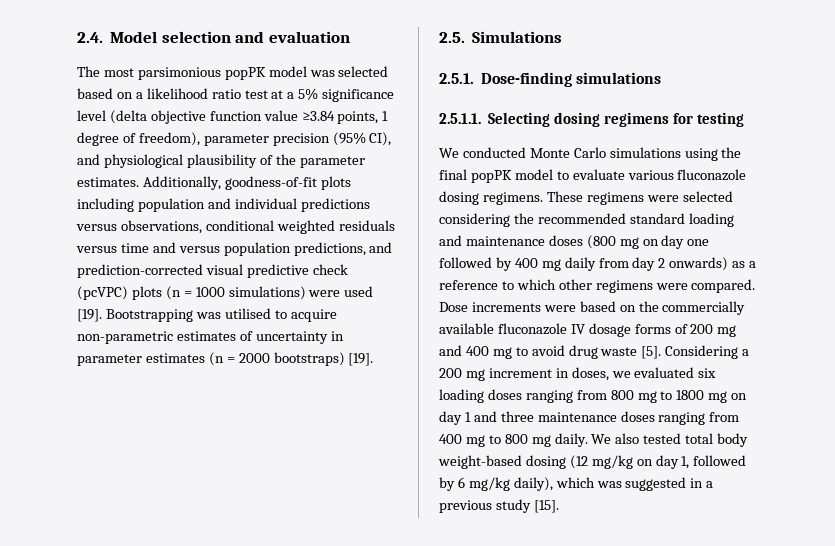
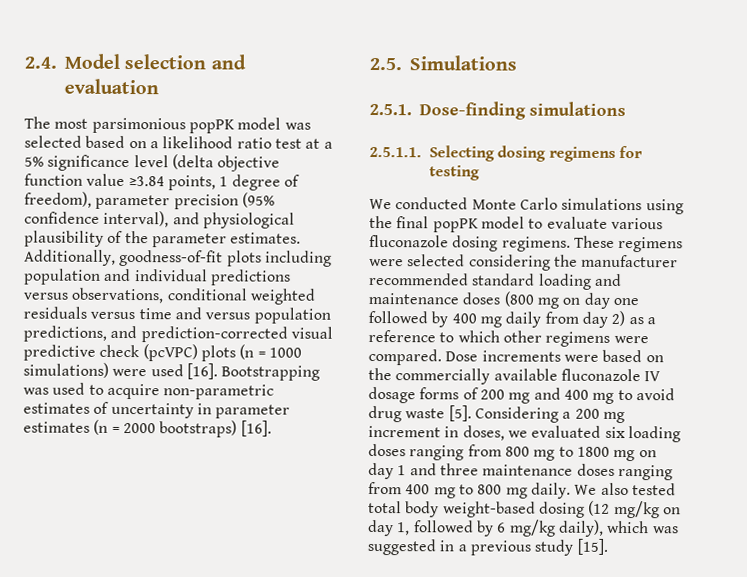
[369,132,392,146] CI), -> [24,210,170,228] confidence interval),
[77,309,102,322] [19]. -> [186,363,218,380] [16].
[224,308,271,319] utilised -> [52,382,86,395] used
[348,353,374,366] [19]. -> [240,420,272,437] [16].
(534, 218) none -> [581,254,679,268] manufacturer
[658,257,729,271] 2 onwards) -> [611,310,626,327] 2)

